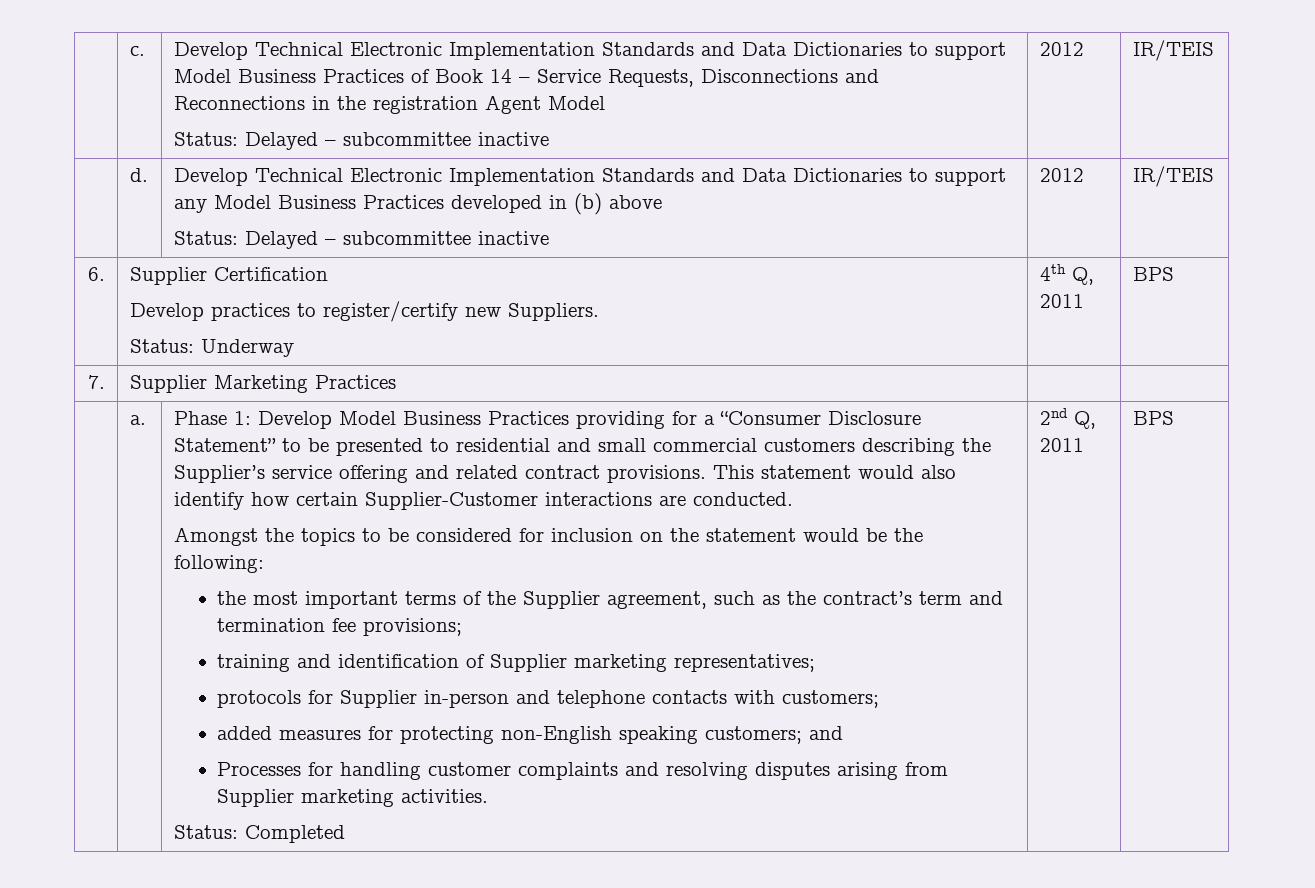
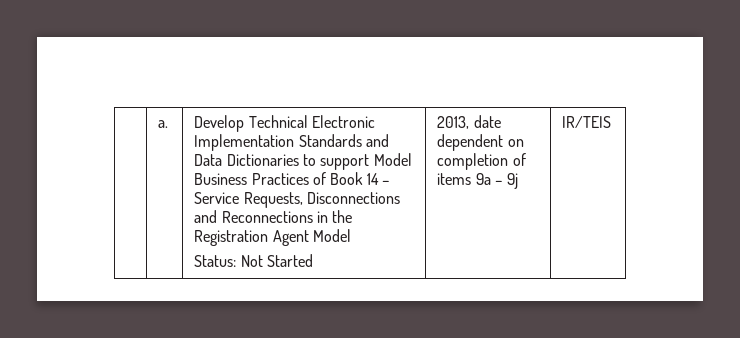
[129,46,145,56] | c. -> [158,120,169,128] | a.
[372,96,478,114] registration -> [194,230,269,246] Registration
[244,132,549,150] [1039,42,1084,56] [1132,40,1214,61] [129,168,148,182] [173,168,1006,186] [173,193,662,215] [173,231,549,249] [1039,168,1084,182] [1132,166,1214,187] [87,267,105,281] [129,267,328,285] [129,301,599,322] [129,339,294,357] [1039,264,1094,285] [1039,294,1084,308] [1132,267,1174,281] [87,375,105,389] [129,375,396,393] [129,415,146,425] [173,411,921,429] [173,438,991,456] [173,465,956,483] [173,492,793,510] [173,527,923,546] [173,555,264,573] [217,591,1004,609] [217,618,463,636] [217,654,816,672] [217,690,880,708] [217,726,844,744] [217,762,949,780] [217,789,489,807] [173,825,345,843] [1039,408,1096,429] [1039,438,1084,452] [1132,411,1174,425] Delayed – subcommittee inactive | 2012 | IR/TEIS // | d. | Develop Technical Electronic Implementation Standards and Data Dictionaries to support any Model Business Practices developed in (b) above // Status: Delayed – subcommittee inactive | 2012 | IR/TEIS // 6. | Supplier Certification // Develop practices to register/certify new Suppliers. // Status: Underway | 4th Q, 2011 | BPS // 7. | Supplier Marketing Practices | | // | a. | Phase 1: Develop Model Business Practices providing for a “Consumer Disclosure Statement” to be presented to residential and small commercial customers describing the Supplier’s service offering and related contract provisions. This statement would also identify how certain Supplier-Customer interactions are conducted. // Amongst the topics to be considered for inclusion on the statement would be the following: // the most important terms of the Supplier agreement, such as the contract’s term and termination fee provisions; // training and identification of Supplier marketing representatives; // protocols for Supplier in-person and telephone contacts with customers; // added measures for protecting non-English speaking customers; and // Processes for handling customer complaints and resolving disputes arising from Supplier marketing activities. // Status: Completed | 2nd Q, 2011 | BPS -> [240,254,314,267] [437,115,501,129] [437,134,524,151] [437,153,526,170] [437,173,519,189] [562,116,612,128] Not Started | 2013, date dependent on completion of items 9a – 9j | IR/TEIS

